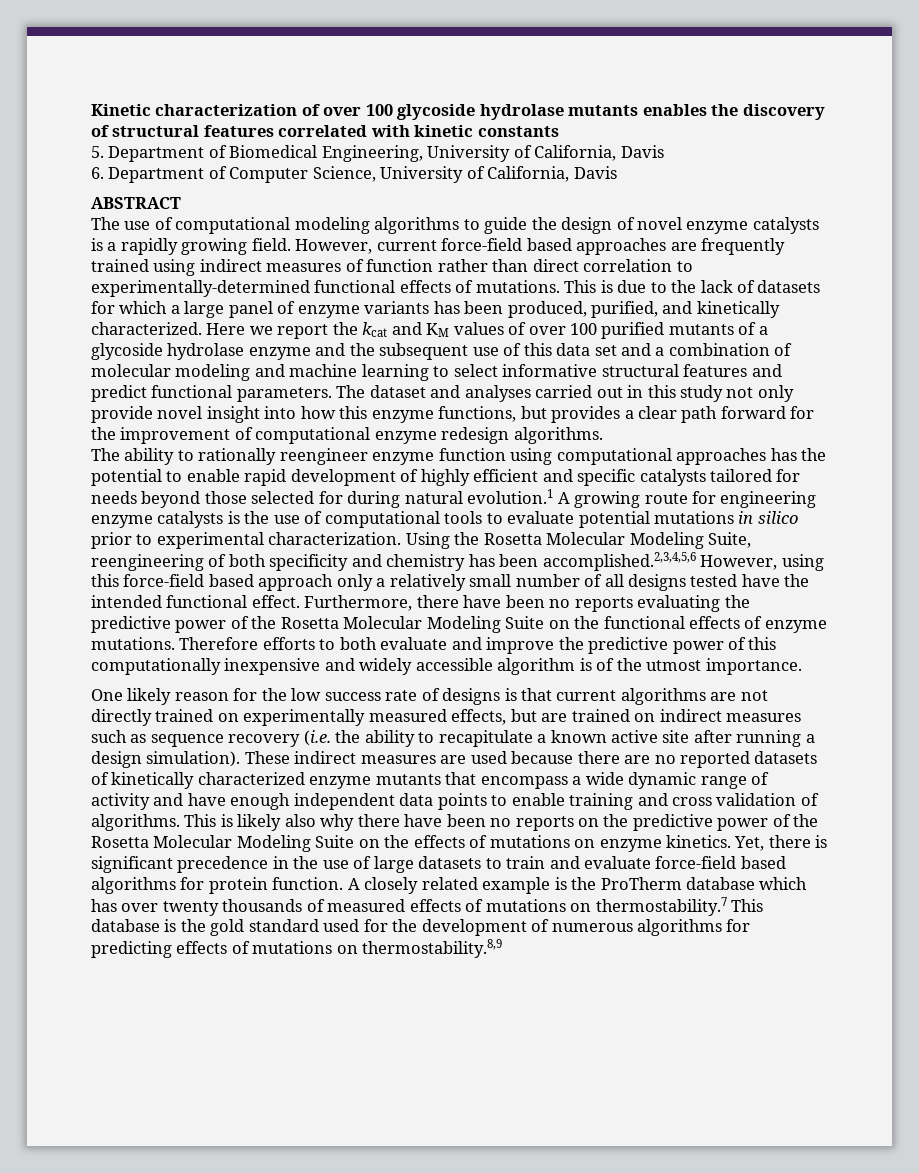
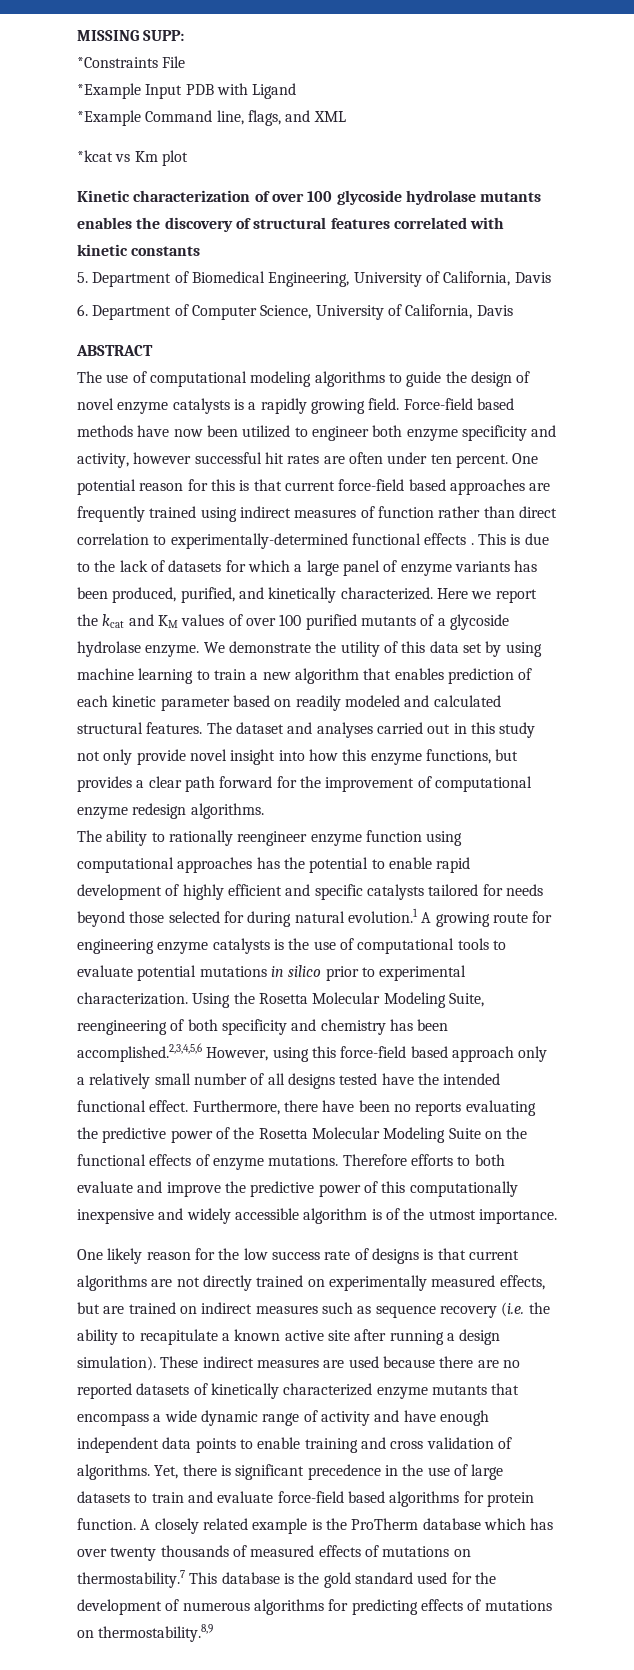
(91, 110) none -> [77,30,185,41] [77,56,186,68] [77,83,297,99] [77,110,346,126] [77,150,188,166] MISSING SUPP: // *Constraints File // *Example Input PDB with Ligand // *Example Command line, flags, and XML // *kcat vs Km plot //
[295,239,373,254] However, -> [403,398,514,410] [77,425,557,441] [77,452,539,468] [77,479,282,495] Force-field based methods have now been utilized to engineer both enzyme specificity and activity, however successful hit rates are often under ten percent. One potential reason for this is that
[455,280,560,293] of mutations. -> [470,543,474,545] .
[248,343,793,360] [91,364,782,381] [91,385,332,402] enzyme and the subsequent use of this data set and a combination of molecular modeling and machine learning to select informative structural features and predict functional parameters. -> [145,641,542,657] [77,668,533,684] [77,695,501,711] [77,722,203,734] enzyme. We demonstrate the utility of this data set by using machine learning to train a new algorithm that enables prediction of each kinetic parameter based on readily modeled and calculated structural features.
[184,814,819,831] [91,835,732,852] This is likely also why there have been no reports on the predictive power of the Rosetta Molecular Modeling Suite on the effects of mutations on enzyme kinetics. -> (150, 1472) none

